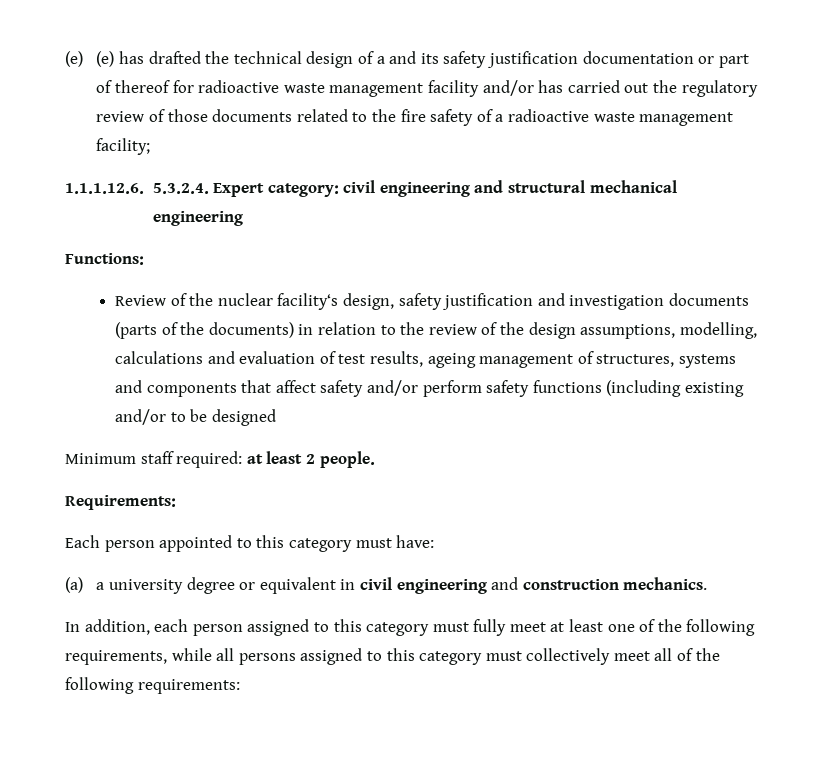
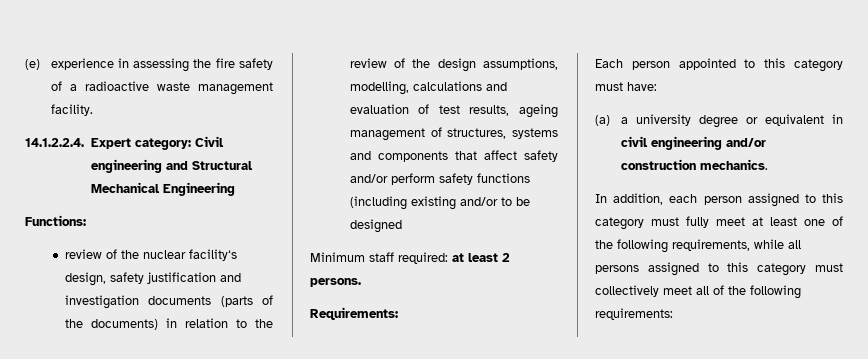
[65,51,749,68] [96,80,758,97] [96,109,368,122] (e) (e) has drafted the technical design of a and its safety justification documentation or part of thereof for radioactive waste management facility and/or has carried out the regulatory review of those documents related to -> [25,58,190,72] (e) experience in assessing
[96,138,151,155] [65,183,209,194] facility; // 1.1.1.12.6. 5.3.2.4. -> [50,104,93,116] [25,138,84,147] facility. // 14.1.2.2.4.
[343,180,677,197] [152,211,243,226] civil engineering and structural mechanical engineering -> [194,136,224,147] [90,159,253,173] [90,182,235,196] Civil engineering and Structural Mechanical Engineering
[115,295,167,306] Review -> [64,249,102,259] review
[319,451,375,468] people. -> [310,278,361,287] persons.
[491,577,519,590] and -> [725,138,766,147] and/or

